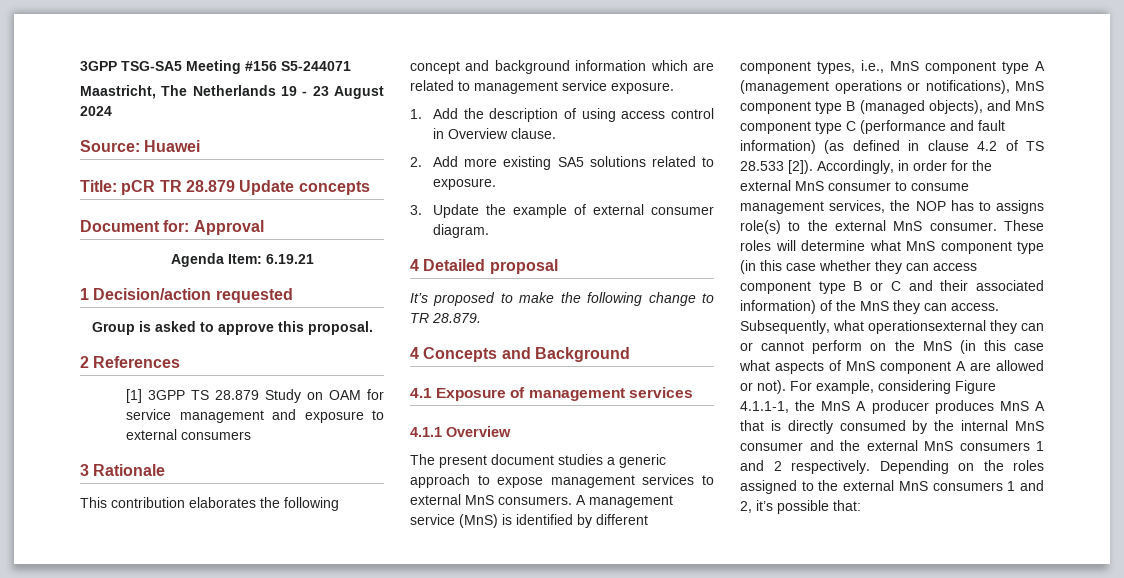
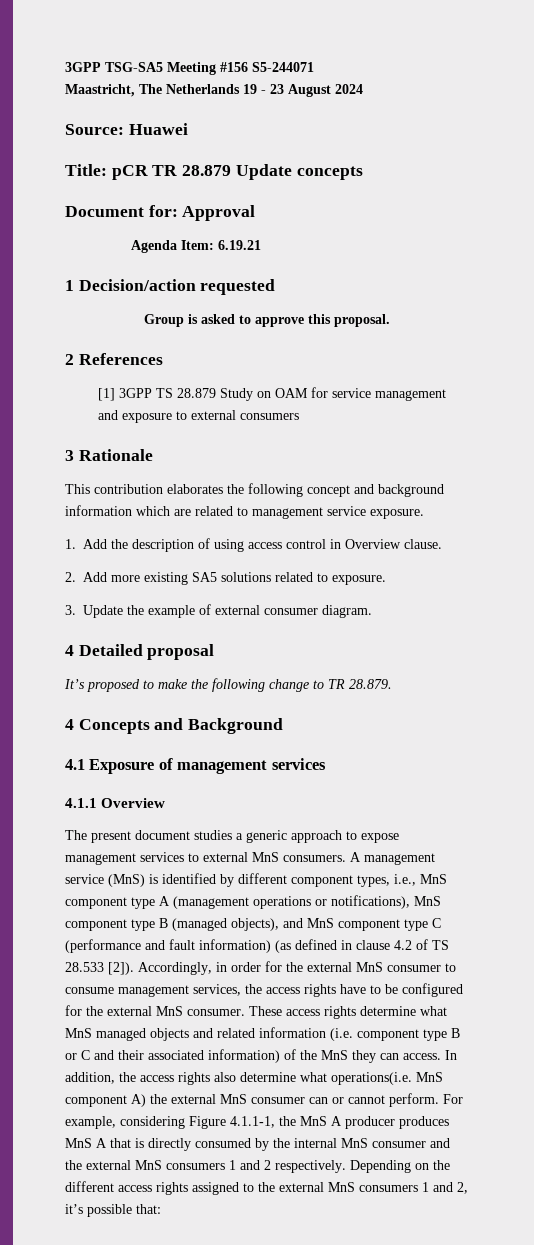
[915,200,1044,214] [740,220,801,234] NOP has to assigns role(s) to -> [266,983,463,997] [65,1005,82,1016] access rights have to be configured for
[740,240,796,251] roles will -> [286,1006,356,1019] access rights
[940,241,1044,254] [740,260,977,274] component type (in this case whether they can access -> [96,1027,353,1041] managed objects and related information (i.e.
[740,320,1044,334] [740,340,1044,354] [739,360,1044,374] [740,380,786,394] Subsequently, what operationsexternal they can or cannot perform on the MnS (in this case what aspects of MnS component A are allowed or not). -> [445,1050,457,1060] [65,1072,443,1085] [65,1093,439,1107] In addition, the access rights also determine what operations(i.e. MnS component A) the external MnS consumer can or cannot perform.
[1013,460,1044,471] roles -> [65,1181,188,1195] different access rights

